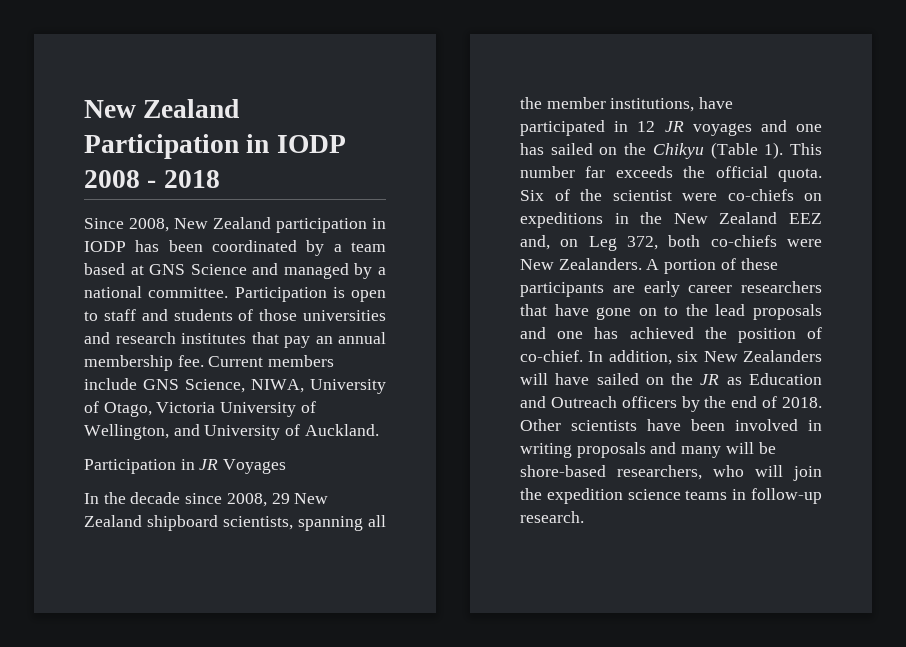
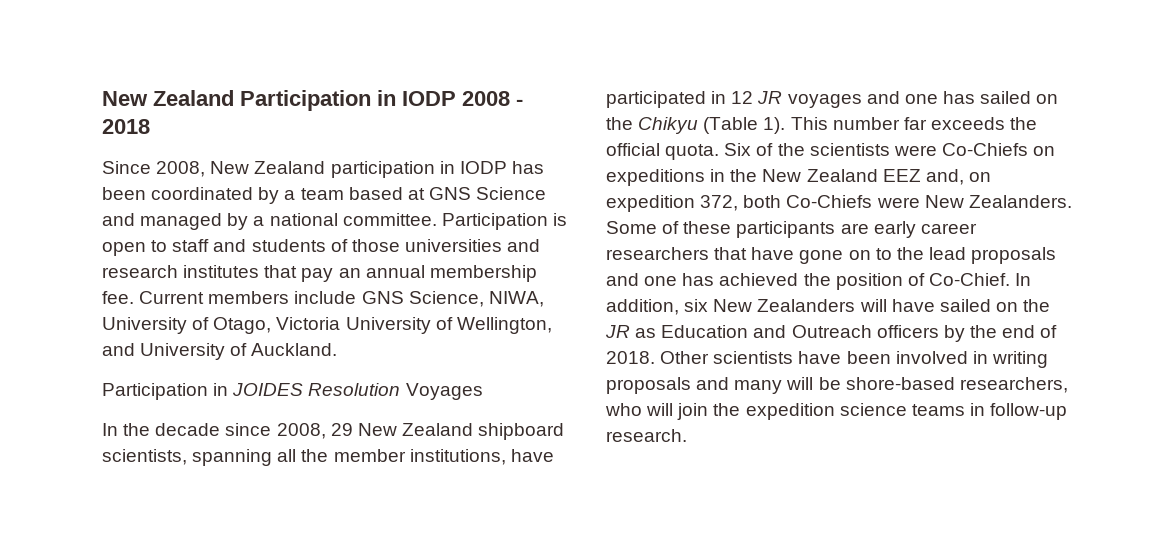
[199,459,219,470] JR -> [232,383,401,396] JOIDES Resolution
[612,189,794,201] scientist were co-chiefs -> [809,143,1028,156] scientists were Co-Chiefs
[588,236,617,251] Leg -> [606,195,695,212] expedition
[710,235,777,247] co-chiefs -> [786,195,873,208] Co-Chiefs
[646,259,717,274] A portion -> [606,221,657,234] Some
[520,350,583,362] co-chief. -> [928,273,1010,286] Co-Chief.

